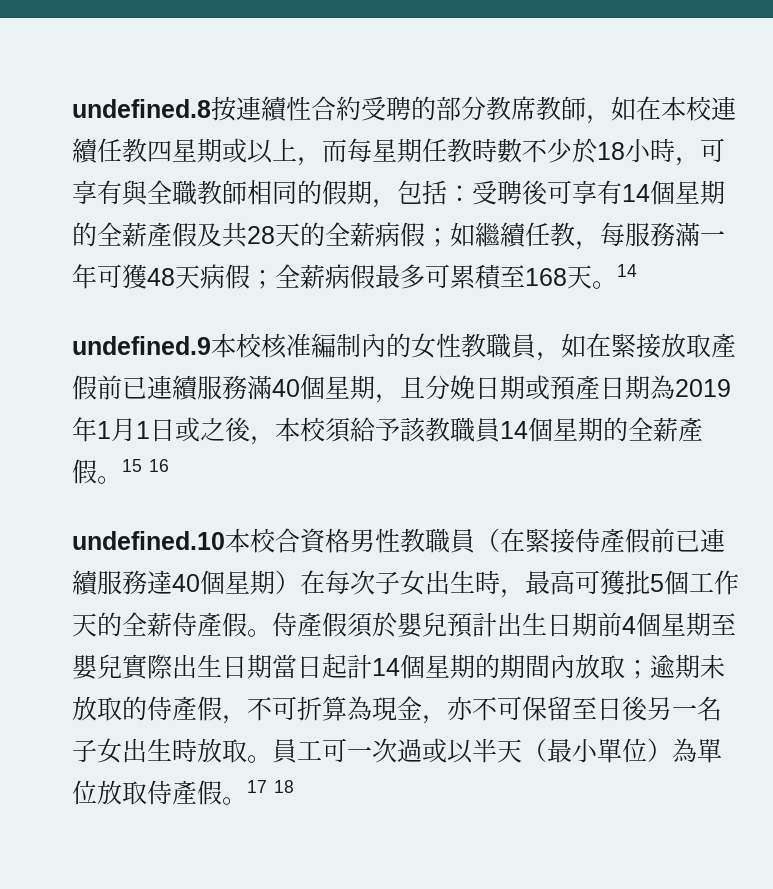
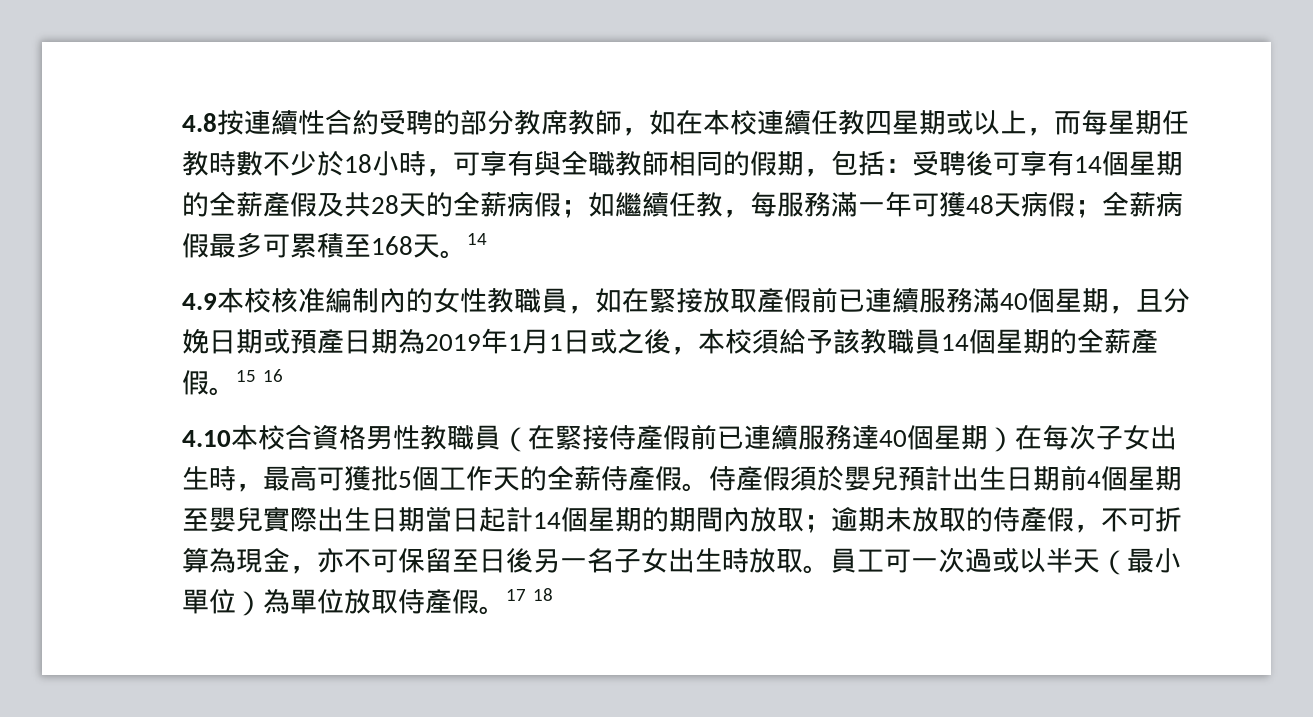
[72,99,212,118] undefined.8 -> [181,113,217,132] 4.8
[72,336,212,355] undefined.9 -> [181,293,217,310] 4.9
[72,531,226,550] undefined.10 -> [181,430,231,447] 4.10

